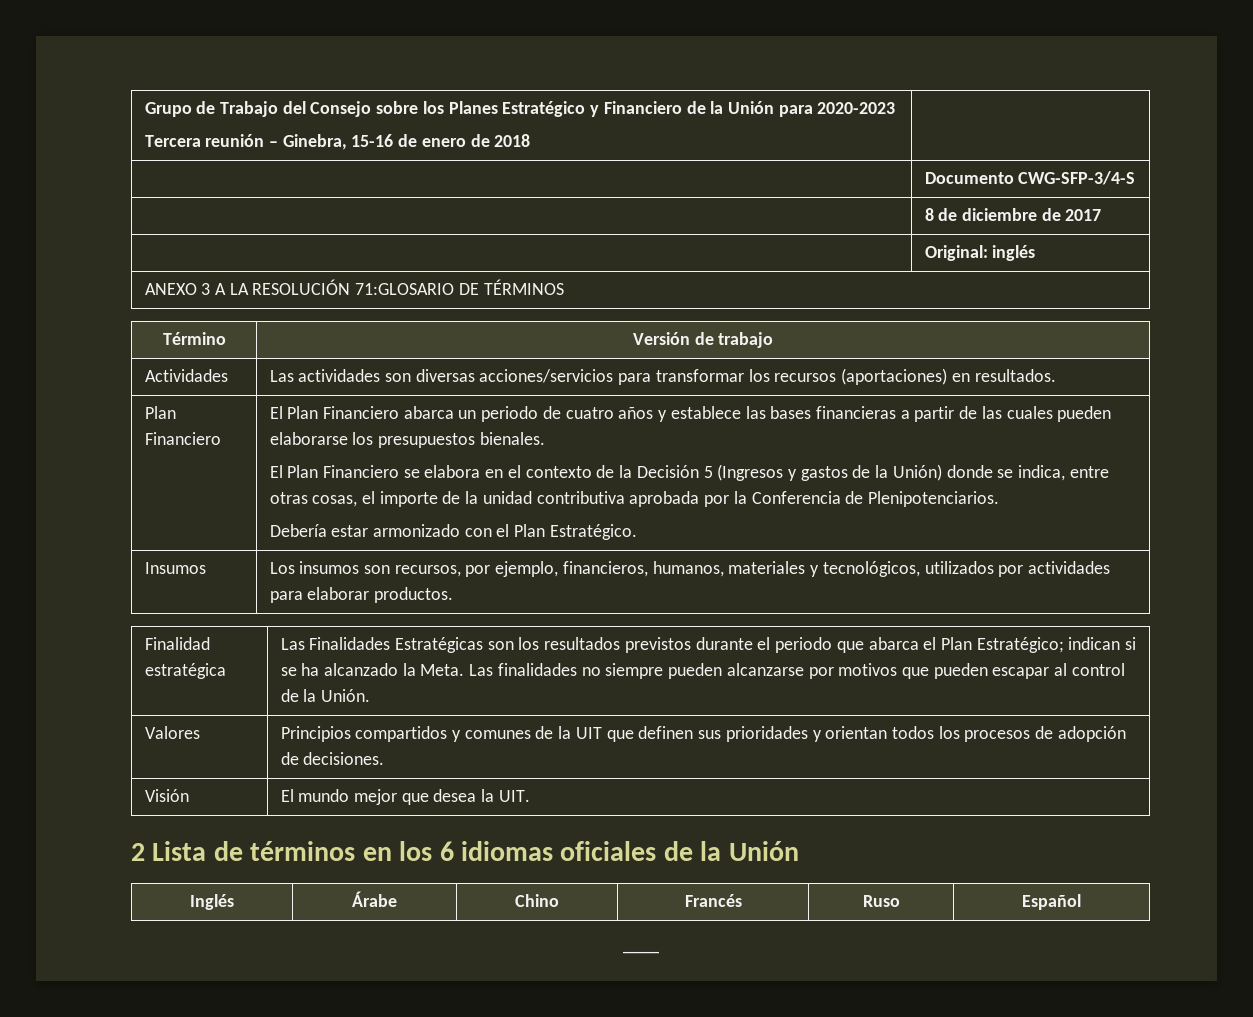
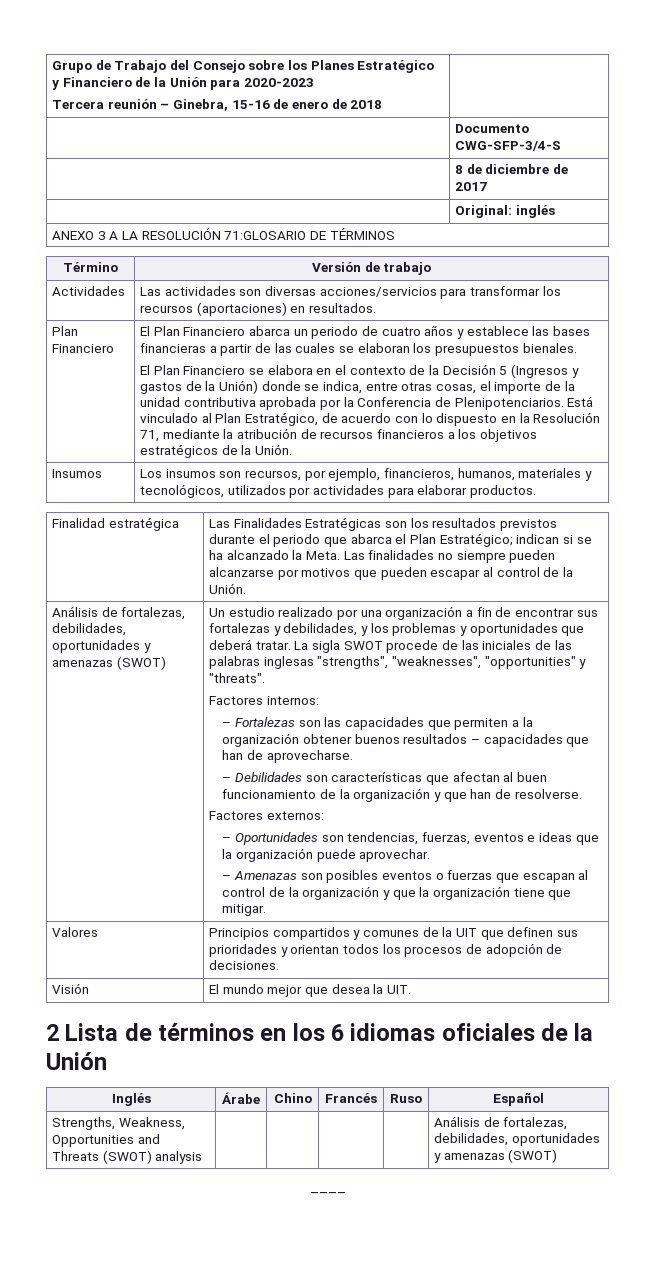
[1057,406,1112,422] [269,432,348,445] pueden elaborarse -> [338,343,410,353] se elaboran
[269,524,637,540] // Debería estar armonizado con el Plan Estratégico. -> [567,396,594,407] [140,412,601,426] [140,428,537,442] [140,444,293,458] Está vinculado al Plan Estratégico, de acuerdo con lo dispuesto en la Resolución 71, mediante la atribución de recursos financieros a los objetivos estratégicos de la Unión.
(371, 695) none -> [52,606,186,620] [52,623,127,636] [52,640,151,653] [52,656,166,670] [209,606,598,620] [209,623,585,636] [209,639,572,653] [209,656,587,669] [209,673,266,683] [209,696,319,705] [222,717,533,730] [222,733,590,747] [222,750,353,763] [222,772,547,785] [222,788,582,802] [209,811,324,820] [222,832,599,845] [222,848,431,862] [222,870,589,883] [222,886,572,900] [222,904,267,916] // Análisis de fortalezas, debilidades, oportunidades y amenazas (SWOT) | Un estudio realizado por una organización a fin de encontrar sus fortalezas y debilidades, y los problemas y oportunidades que deberá tratar. La sigla SWOT procede de las iniciales de las palabras inglesas "strengths", "weaknesses", "opportunities" y "threats". // Factores internos: // – Fortalezas son las capacidades que permiten a la organización obtener buenos resultados – capacidades que han de aprovecharse. // – Debilidades son características que afectan al buen funcionamiento de la organización y que han de resolverse. // Factores externos: // – Oportunidades son tendencias, fuerzas, eventos e ideas que la organización puede aprovechar. // – Amenazas son posibles eventos o fuerzas que escapan al control de la organización y que la organización tiene que mitigar.
(1081, 902) none -> [52,1117,185,1130] [52,1134,160,1147] [52,1150,203,1164] [434,1116,568,1130] [434,1133,600,1146] [434,1149,558,1163] // Strengths, Weakness, Opportunities and Threats (SWOT) analysis | | | | | Análisis de fortalezas, debilidades, oportunidades y amenazas (SWOT)

